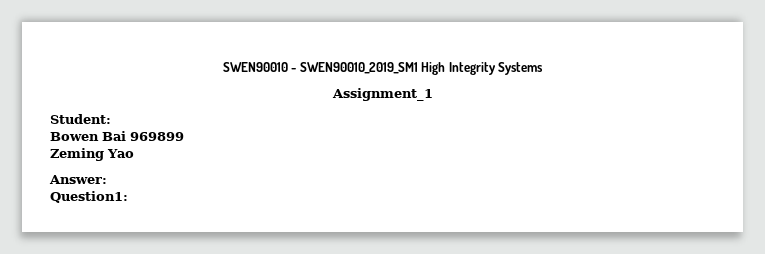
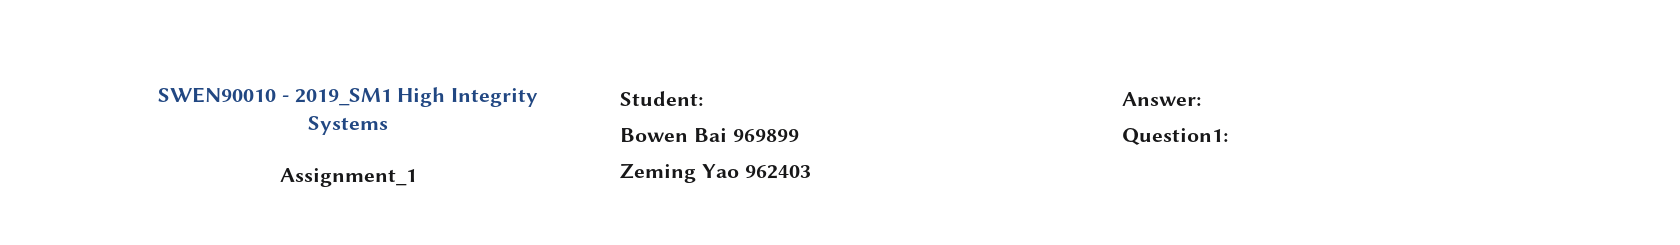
[299,62,418,74] SWEN90010_2019_SM1 -> [294,88,392,106] 2019_SM1
(134, 153) none -> [744,165,811,179] 962403

